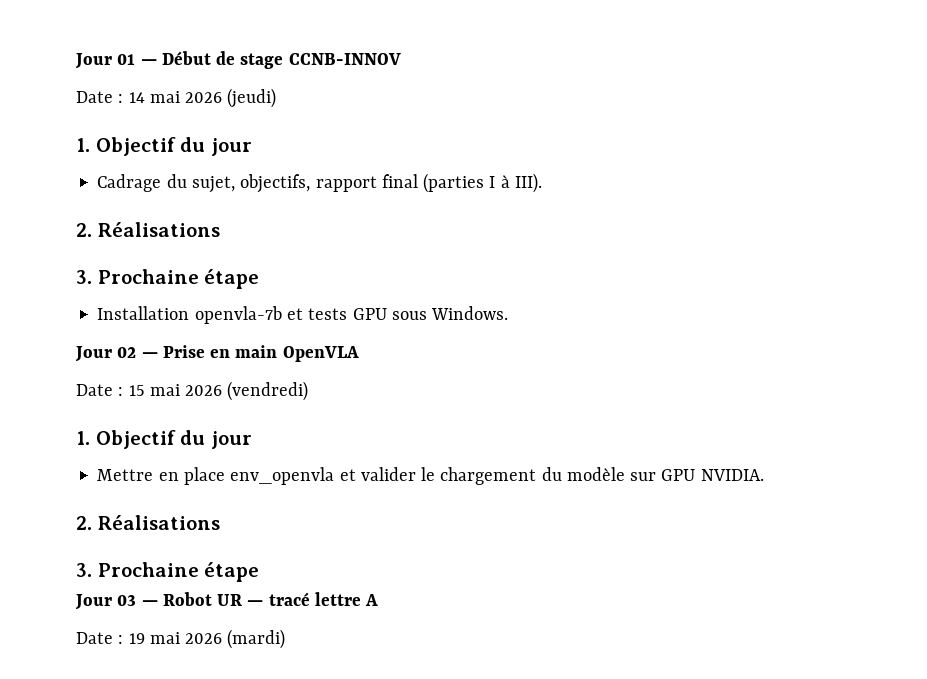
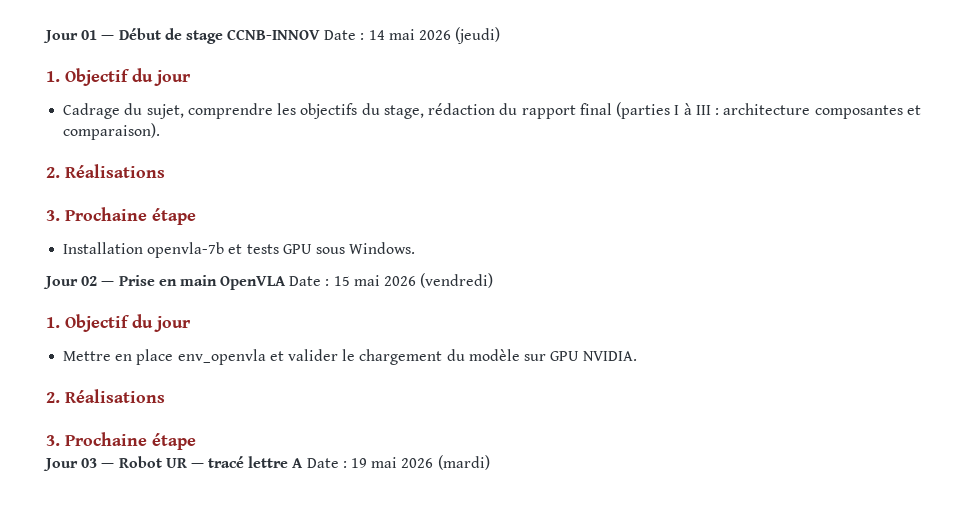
(401, 59) // -> (321, 34) none
[240,174,311,193] objectifs, -> [187,103,518,119] comprendre les objectifs du stage, rédaction du
[514,173,542,193] III). -> [695,103,921,119] [63,123,161,140] III : architecture composantes et comparaison).
(359, 354) // -> (287, 283) none
(379, 600) // -> (304, 463) none

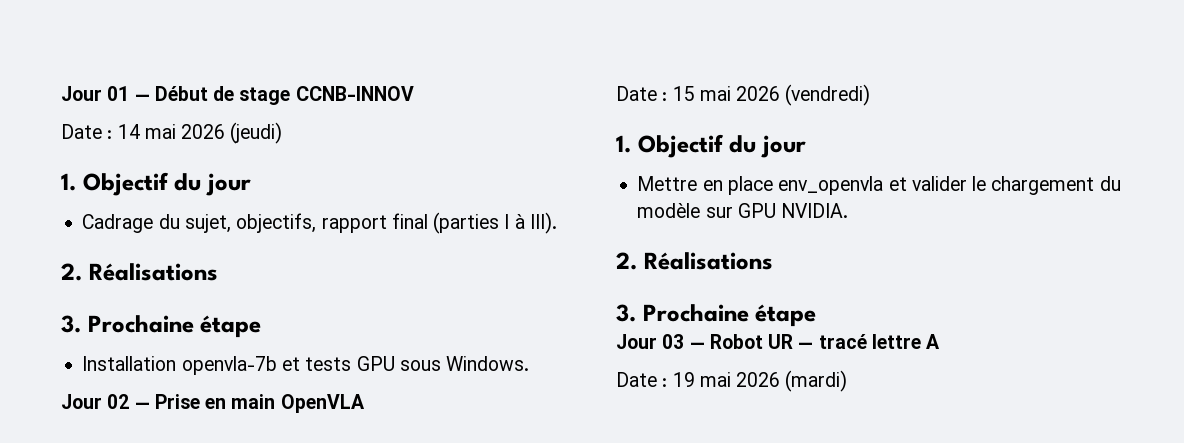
(321, 34) none -> (414, 93) //
[187,103,518,119] comprendre les objectifs du stage, rédaction du -> [236,213,317,233] objectifs,
[695,103,921,119] [63,123,161,140] III : architecture composantes et comparaison). -> [529,212,557,234] III).
(287, 283) none -> (365, 403) //
(304, 463) none -> (941, 341) //

